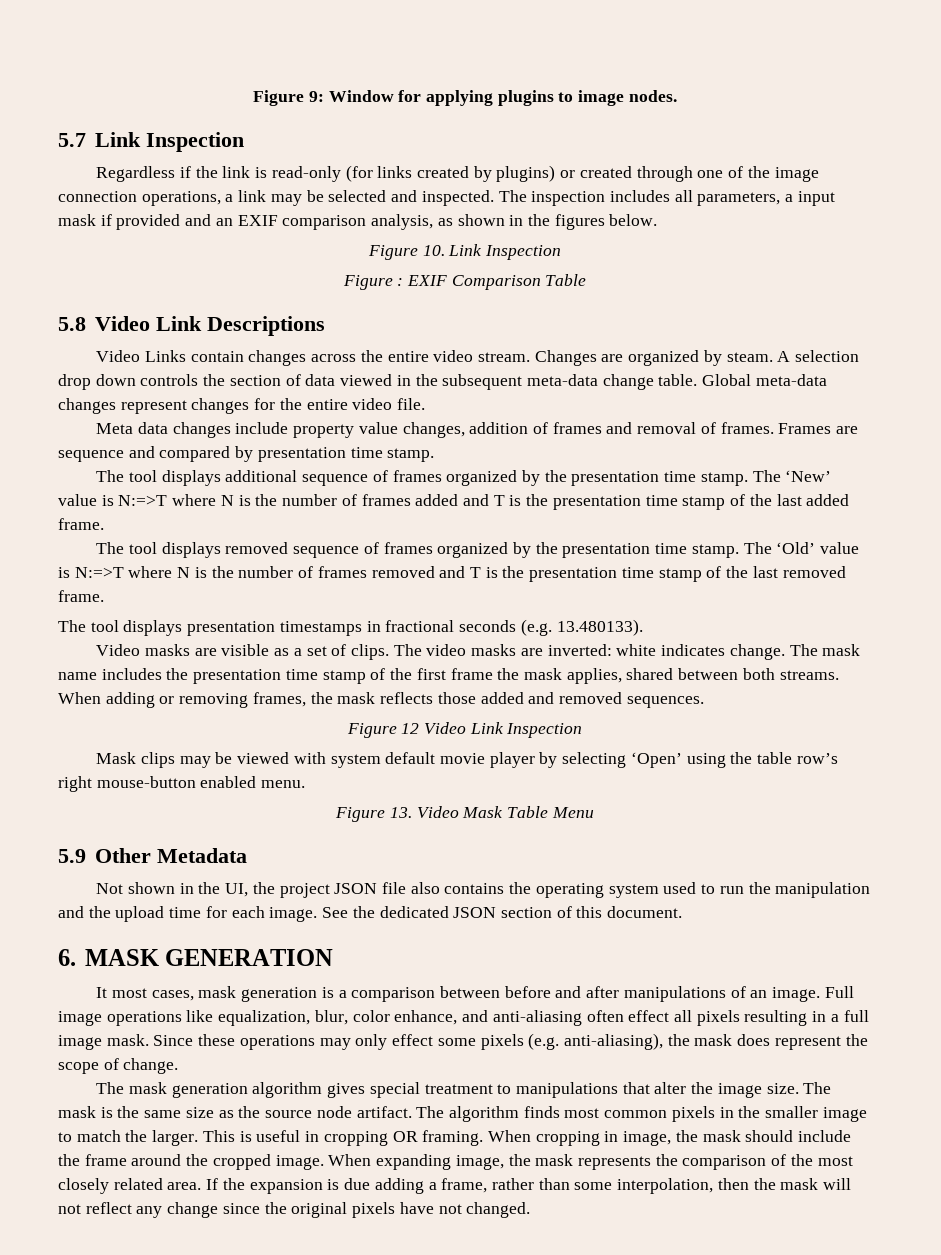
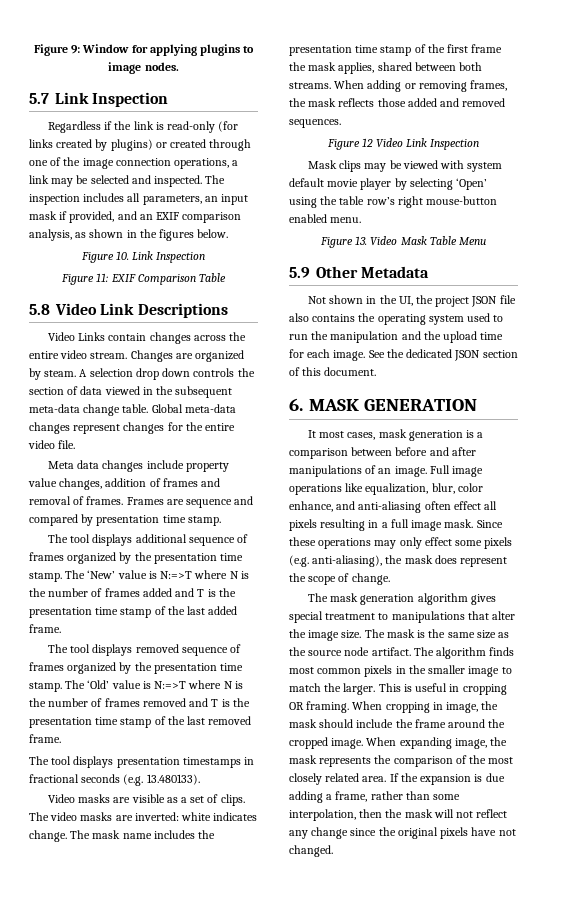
[785,194,794,202] a -> [204,196,218,202] an
[116,214,181,230] provided -> [69,211,115,223] provided,
[397,278,404,286] : -> [96,273,109,282] 11:

